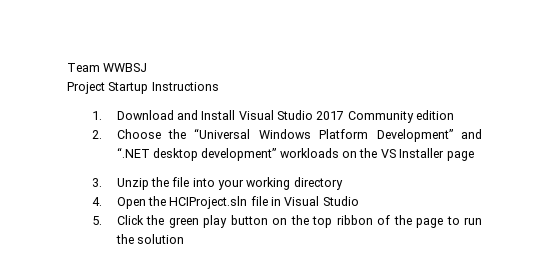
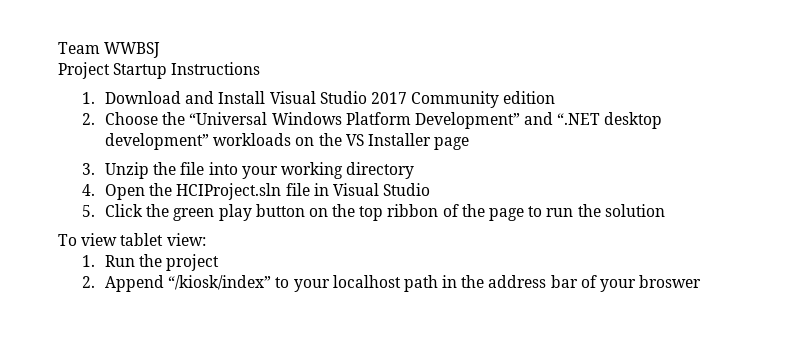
(184, 239) none -> [58,233,206,246] [81,254,220,271] [81,275,702,292] // To view tablet view: // 1. Run the project // 2. Append “/kiosk/index” to your localhost path in the address bar of your broswer

